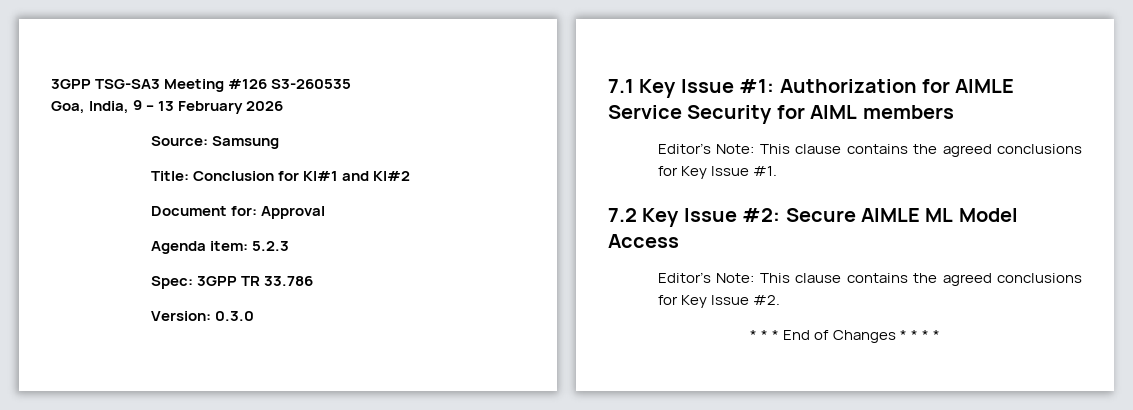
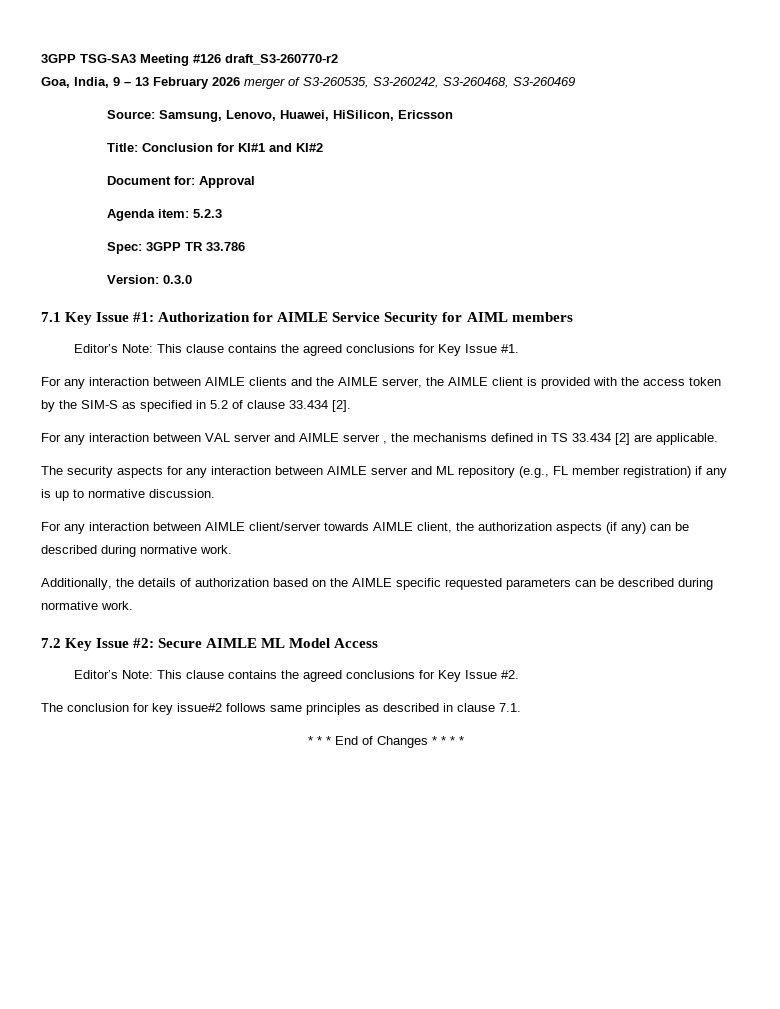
[271,79,352,89] S3-260535 -> [225,54,338,65] draft_S3-260770-r2
[150,136,279,149] // Source: Samsung -> [244,77,575,89] [106,110,453,122] merger of S3-260535, S3-260242, S3-260468, S3-260469 // Source: Samsung, Lenovo, Huawei, HiSilicon, Ericsson
(778, 171) none -> [41,377,721,389] [41,400,351,412] [41,433,718,445] [41,466,727,478] [41,489,215,501] [41,522,689,534] [41,545,232,557] [41,578,713,590] [41,601,133,610] // For any interaction between AIMLE clients and the AIMLE server, the AIMLE client is provided with the access token by the SIM-S as specified in 5.2 of clause 33.434 [2]. // For any interaction between VAL server and AIMLE server , the mechanisms defined in TS 33.434 [2] are applicable. // The security aspects for any interaction between AIMLE server and ML repository (e.g., FL member registration) if any is up to normative discussion. // For any interaction between AIMLE client/server towards AIMLE client, the authorization aspects (if any) can be described during normative work. // Additionally, the details of authorization based on the AIMLE specific requested parameters can be described during normative work.
(781, 300) none -> [41,703,521,715] // The conclusion for key issue#2 follows same principles as described in clause 7.1.

